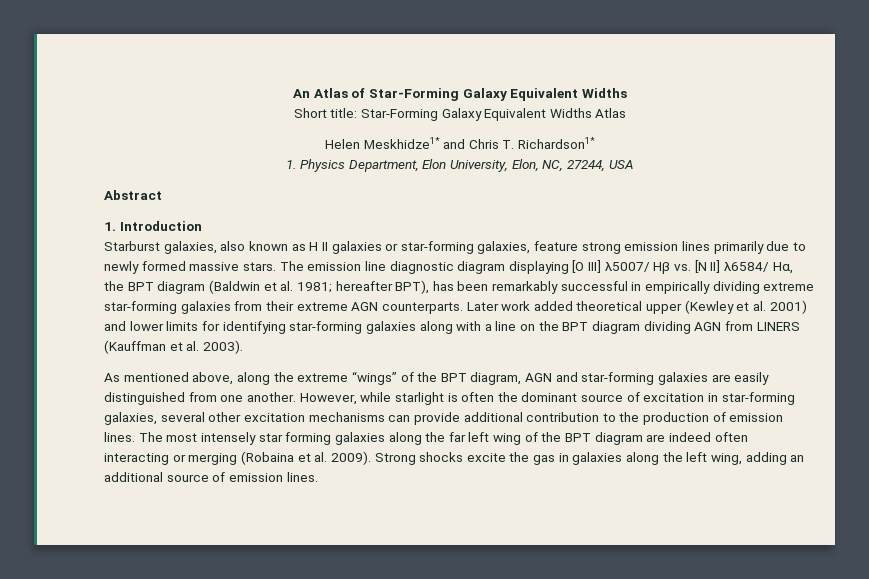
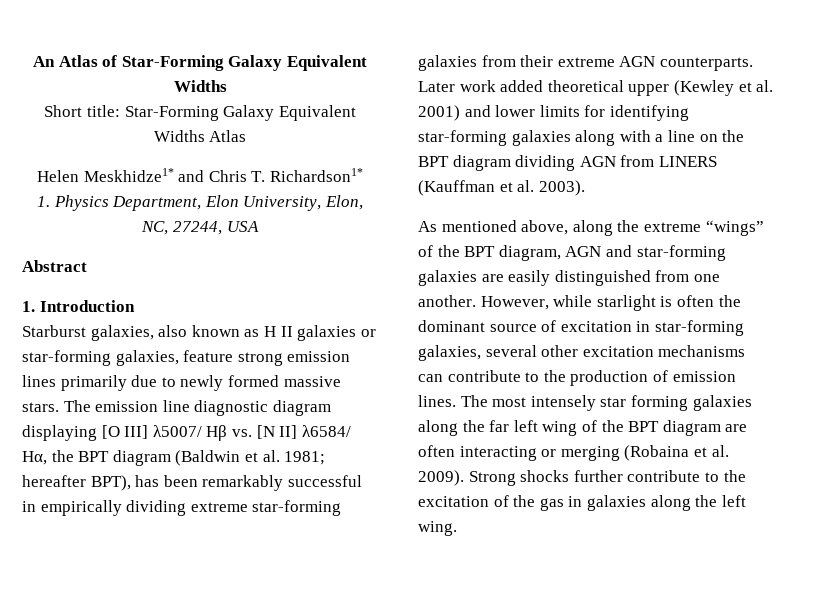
[413,412,600,425] provide additional contribution -> [447,370,521,382] contribute
[668,432,711,442] indeed -> (748, 428) none
[466,453,506,462] excite -> [573,470,746,482] [418,495,509,507] further contribute to the excitation of
[710,452,805,465] [104,472,318,482] wing, adding an additional source of emission lines. -> [418,521,457,536] wing.

